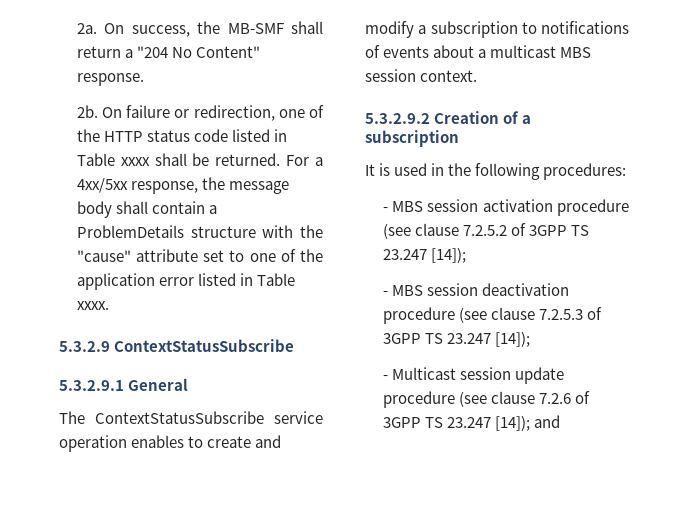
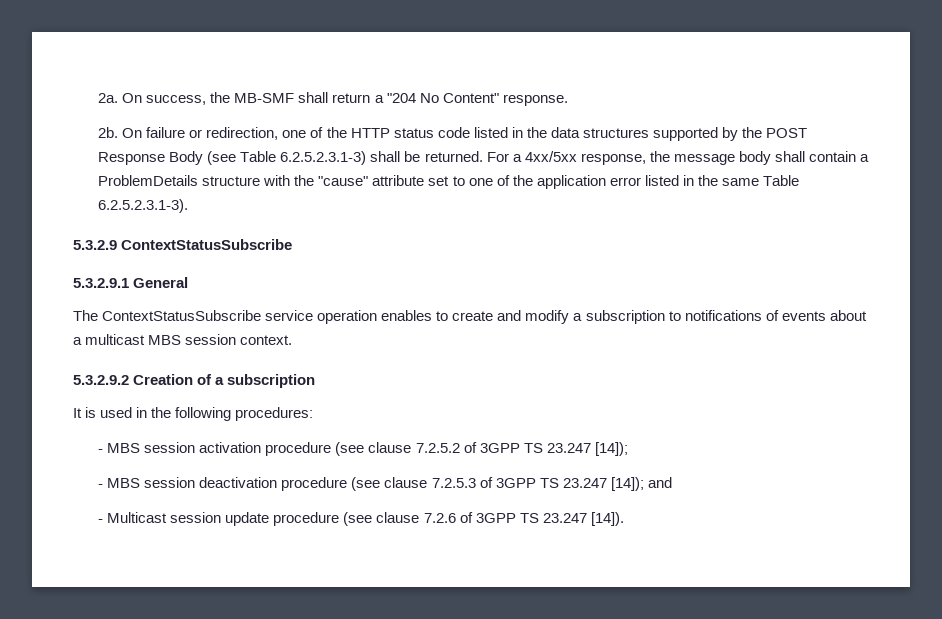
[76,153,150,166] Table xxxx -> [526,127,808,141] [98,151,367,165] the data structures supported by the POST Response Body (see Table 6.2.5.2.3.1-3)
[257,273,296,286] [76,301,109,310] Table xxxx. -> [697,175,800,186] [98,199,189,213] the same Table 6.2.5.2.3.1-3).
(530, 339) none -> [647,477,672,488] and
[494,415,561,431] [14]); and -> [590,512,624,526] [14]).

